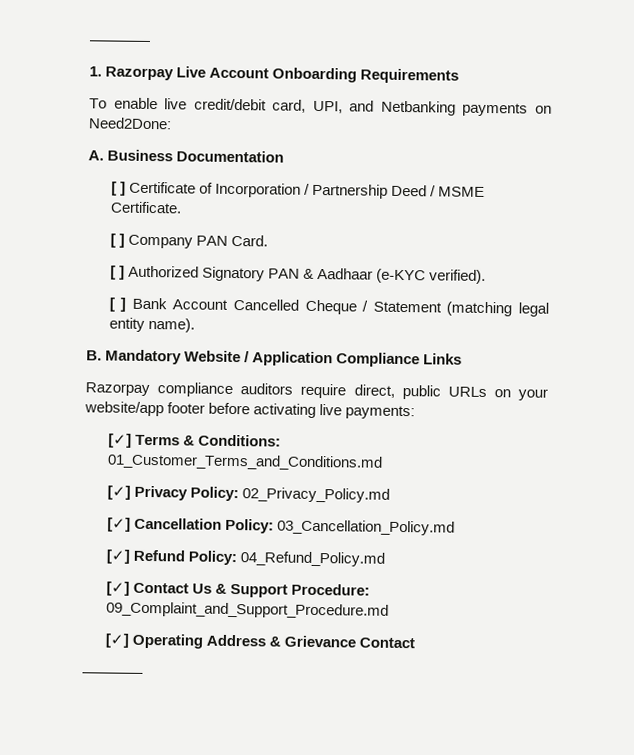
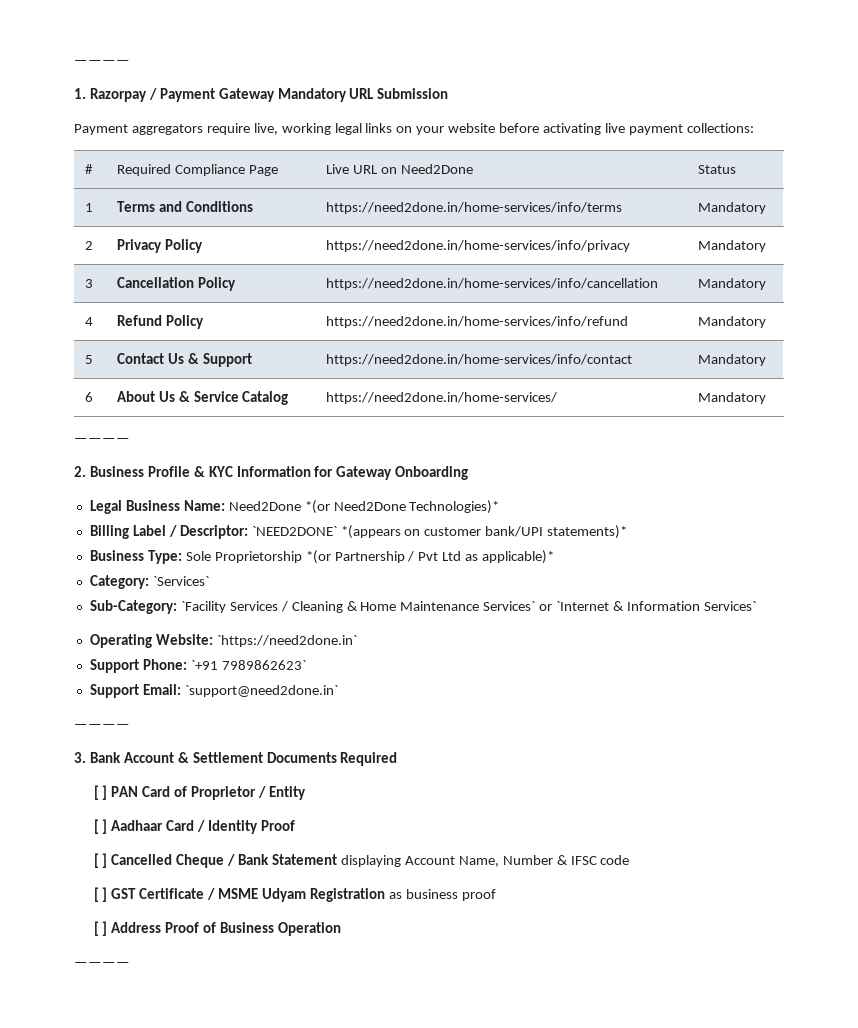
[176,66,460,84] [89,97,552,117] [88,117,172,130] [88,149,285,163] [110,181,485,199] [109,201,182,214] [109,233,268,249] [109,265,486,284] [108,297,549,317] [108,317,195,333] [86,349,463,368] [85,382,548,401] [84,401,416,420] [107,433,281,448] [106,453,383,471] [106,485,390,503] [106,517,455,536] [105,549,385,567] [105,581,370,598] [105,601,389,619] [104,633,415,649] Live Account Onboarding Requirements // To enable live credit/debit card, UPI, and Netbanking payments on Need2Done: // A. Business Documentation // [ ] Certificate of Incorporation / Partnership Deed / MSME Certificate. // [ ] Company PAN Card. // [ ] Authorized Signatory PAN & Aadhaar (e-KYC verified). // [ ] Bank Account Cancelled Cheque / Statement (matching legal entity name). // B. Mandatory Website / Application Compliance Links // Razorpay compliance auditors require direct, public URLs on your website/app footer before activating live payments: // [✓] Terms & Conditions: 01_Customer_Terms_and_Conditions.md // [✓] Privacy Policy: 02_Privacy_Policy.md // [✓] Cancellation Policy: 03_Cancellation_Policy.md // [✓] Refund Policy: 04_Refund_Policy.md // [✓] Contact Us & Support Procedure: 09_Complaint_and_Support_Procedure.md // [✓] Operating Address & Grievance Contact -> [148,88,449,102] [74,123,754,135] [84,164,93,174] [116,164,278,176] [325,164,473,174] [697,165,736,174] [84,203,93,212] [116,201,253,212] [325,202,622,214] [697,202,766,214] [84,241,93,250] [116,239,203,253] [325,240,630,252] [697,240,766,252] [84,279,93,288] [116,277,236,291] [325,278,658,290] [697,278,766,290] [84,317,93,326] [116,315,204,329] [325,316,628,328] [697,316,766,328] [84,355,93,364] [116,353,252,367] [325,354,632,366] [697,354,766,366] [84,392,93,402] [116,391,289,405] [325,392,557,404] [697,392,766,404] [74,438,130,443] [74,466,469,480] [89,500,500,514] [89,525,628,539] [89,550,555,564] [89,575,209,589] [89,600,756,614] [89,634,357,648] [89,659,306,673] [89,684,338,698] [74,724,130,729] [74,752,398,766] [93,785,306,800] [93,819,296,834] [93,853,630,868] [93,887,496,902] [93,921,342,936] / Payment Gateway Mandatory URL Submission // Payment aggregators require live, working legal links on your website before activating live payment collections: // # | Required Compliance Page | Live URL on Need2Done | Status // 1 | Terms and Conditions | https://need2done.in/home-services/info/terms | Mandatory // 2 | Privacy Policy | https://need2done.in/home-services/info/privacy | Mandatory // 3 | Cancellation Policy | https://need2done.in/home-services/info/cancellation | Mandatory // 4 | Refund Policy | https://need2done.in/home-services/info/refund | Mandatory // 5 | Contact Us & Support | https://need2done.in/home-services/info/contact | Mandatory // 6 | About Us & Service Catalog | https://need2done.in/home-services/ | Mandatory // ———— // 2. Business Profile & KYC Information for Gateway Onboarding // Legal Business Name: Need2Done *(or Need2Done Technologies)* // Billing Label / Descriptor: `NEED2DONE` *(appears on customer bank/UPI statements)* // Business Type: Sole Proprietorship *(or Partnership / Pvt Ltd as applicable)* // Category: `Services` // Sub-Category: `Facility Services / Cleaning & Home Maintenance Services` or `Internet & Information Services` // Operating Website: `https://need2done.in` // Support Phone: `+91 7989862623` // Support Email: `support@need2done.in` // ———— // 3. Bank Account & Settlement Documents Required // [ ] PAN Card of Proprietor / Entity // [ ] Aadhaar Card / Identity Proof // [ ] Cancelled Cheque / Bank Statement displaying Account Name, Number & IFSC code // [ ] GST Certificate / MSME Udyam Registration as business proof // [ ] Address Proof of Business Operation

